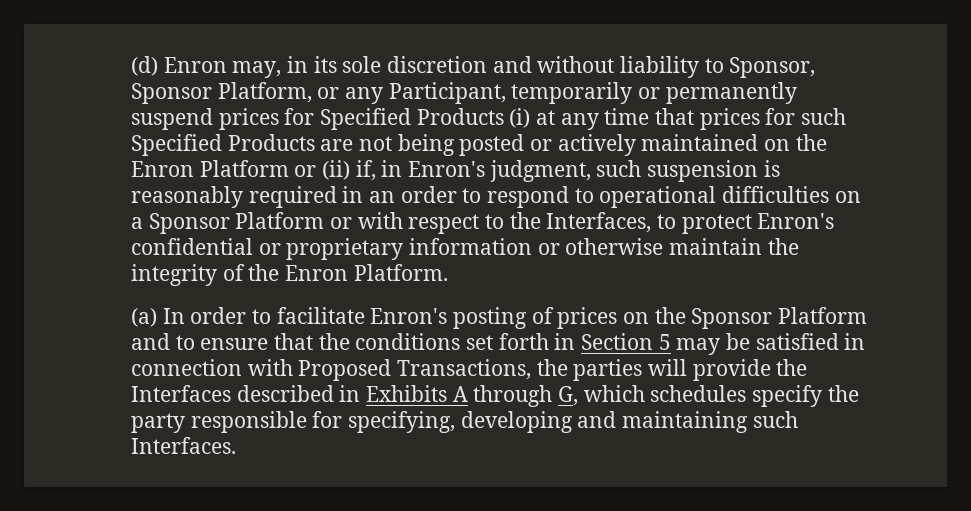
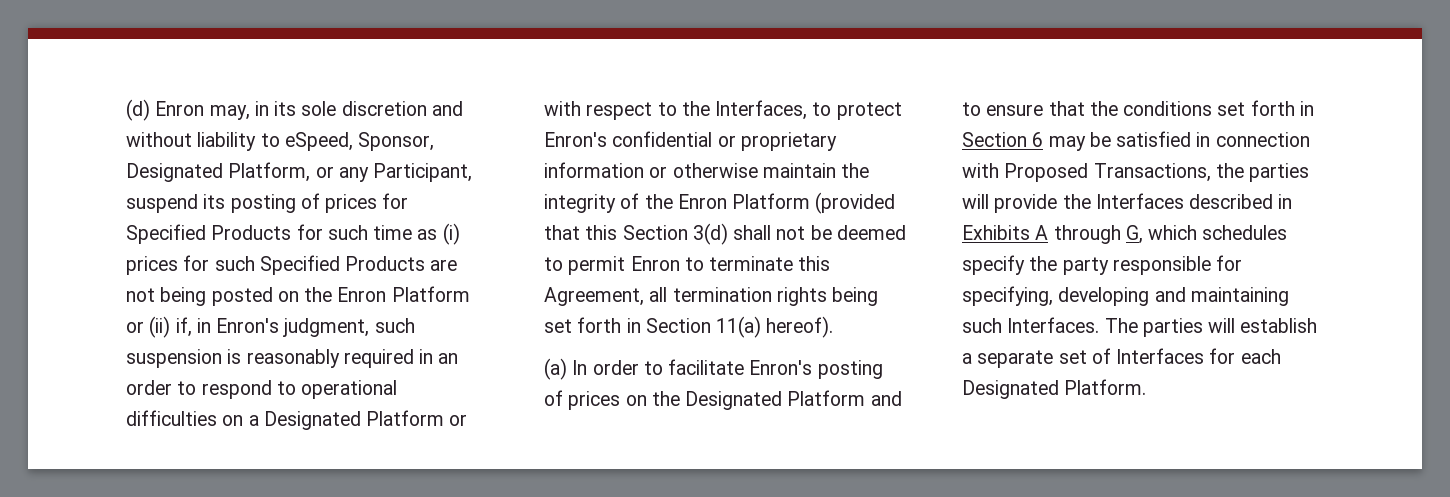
[729,57,816,78] [131,83,212,104] Sponsor, Sponsor -> [284,132,435,151] [126,163,223,182] eSpeed, Sponsor, Designated
[511,82,797,104] [131,108,695,130] temporarily or permanently suspend prices for Specified Products (i) at any time that -> [126,193,409,213] [126,223,460,245] suspend its posting of prices for Specified Products for such time as (i)
[530,134,759,156] or actively maintained -> (273, 296) none
[148,213,230,234] Sponsor -> [263,411,361,430] Designated
[353,264,448,281] Platform. -> [732,192,896,214] [544,223,906,245] [544,256,831,275] [544,287,879,306] [544,316,834,338] Platform (provided that this Section 3(d) shall not be deemed to permit Enron to terminate this Agreement, all termination rights being set forth in Section 11(a) hereof).
[691,308,773,329] Sponsor -> [685,391,783,410] Designated
[658,334,671,350] 5 -> [1032,132,1044,147] 6
(236, 445) none -> [1104,318,1318,337] [962,348,1281,368] [962,379,1147,399] The parties will establish a separate set of Interfaces for each Designated Platform.

